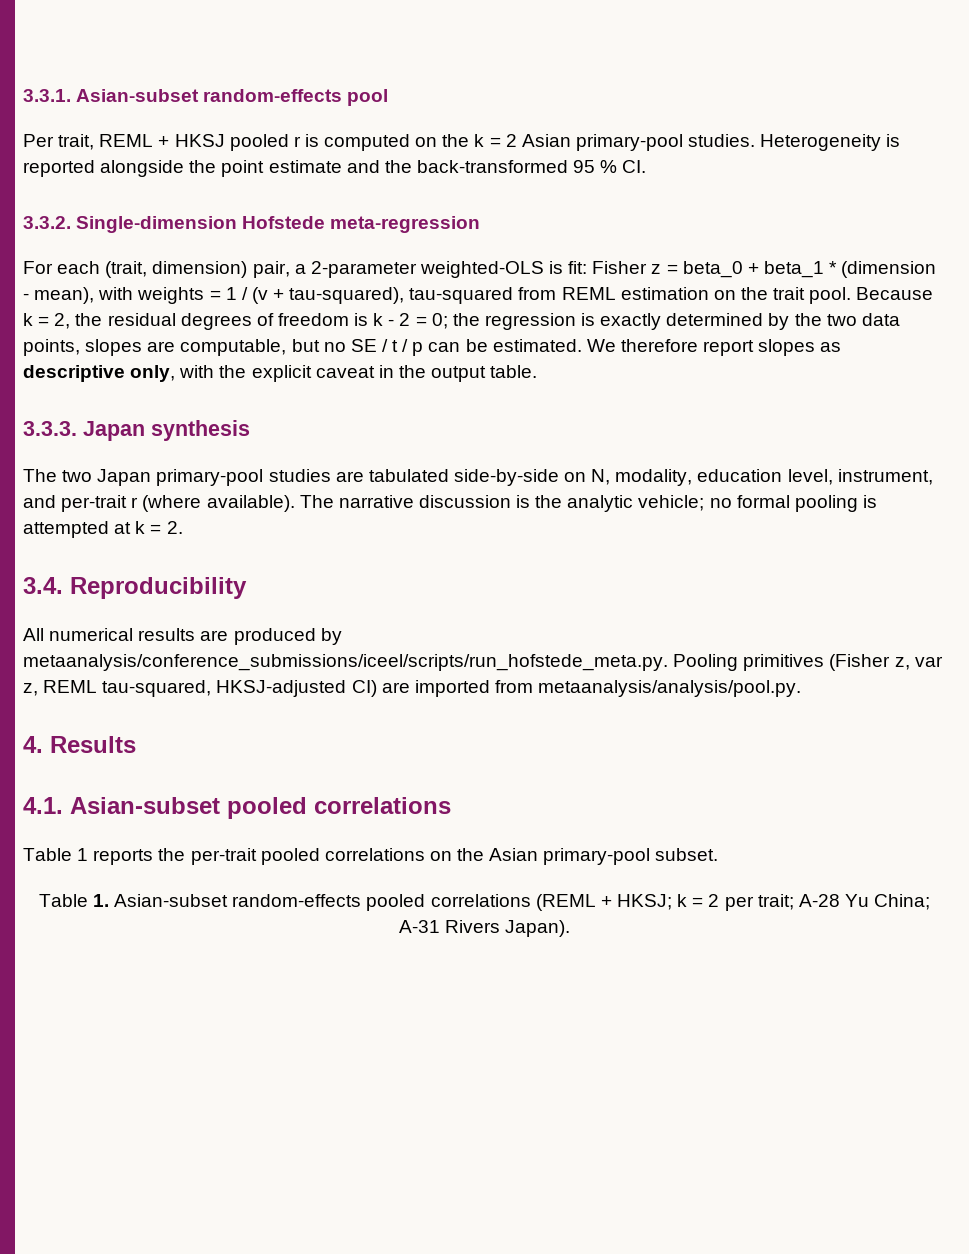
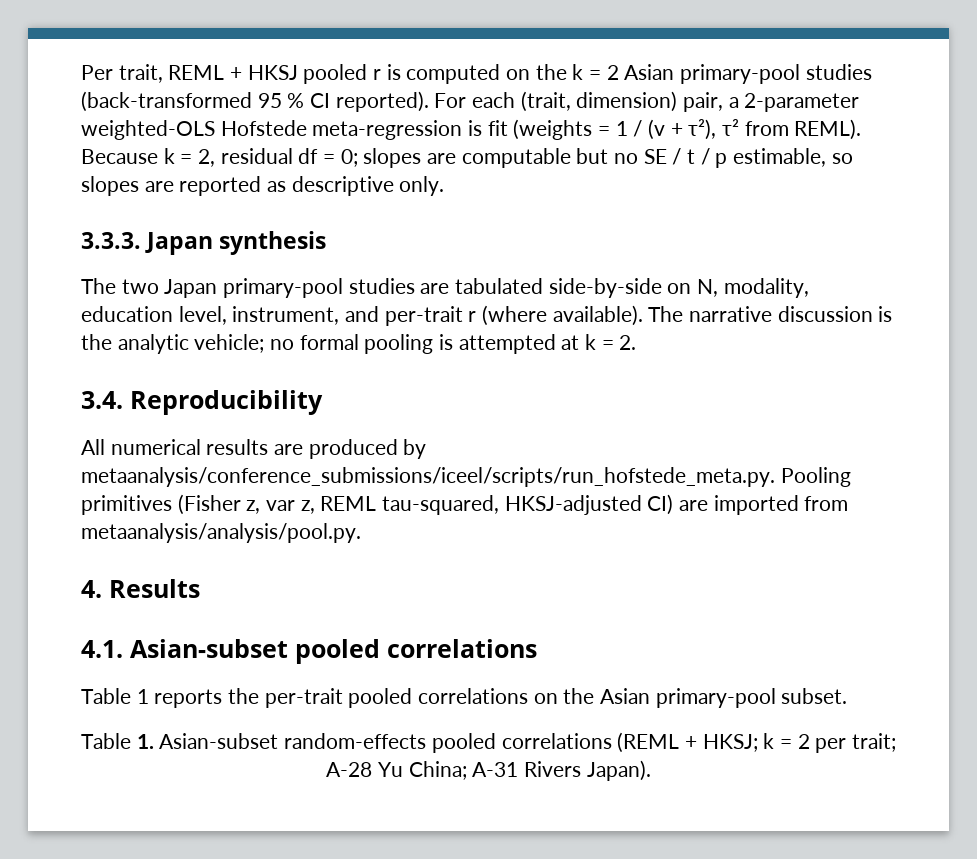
[23,89,389,106] 3.3.1. Asian-subset random-effects pool // -> (81, 72) none
[688,134,901,151] [23,160,647,177] [23,216,481,233] studies. Heterogeneity is reported alongside the point estimate and the back-transformed 95 % CI. // 3.3.2. Single-dimension Hofstede meta-regression // -> [805,64,872,80] [81,91,429,112] studies (back-transformed 95 % CI reported).
[549,261,937,278] [23,287,205,304] is fit: Fisher z = beta_0 + beta_1 * (dimension - mean), with weights -> [220,119,593,140] Hofstede meta-regression is fit (weights
[289,287,934,304] [23,313,900,330] [23,339,287,356] tau-squared), tau-squared from REML estimation on the trait pool. Because k = 2, the residual degrees of freedom is k - 2 = 0; the regression is exactly determined by the two data points, slopes are computable, -> [688,119,862,140] [81,148,571,168] τ²), τ² from REML). Because k = 2, residual df = 0; slopes are computable
[428,339,842,356] [23,365,538,382] can be estimated. We therefore report slopes as descriptive only, with the explicit caveat in the output table. -> [733,148,853,167] [81,176,445,196] estimable, so slopes are reported as descriptive only.

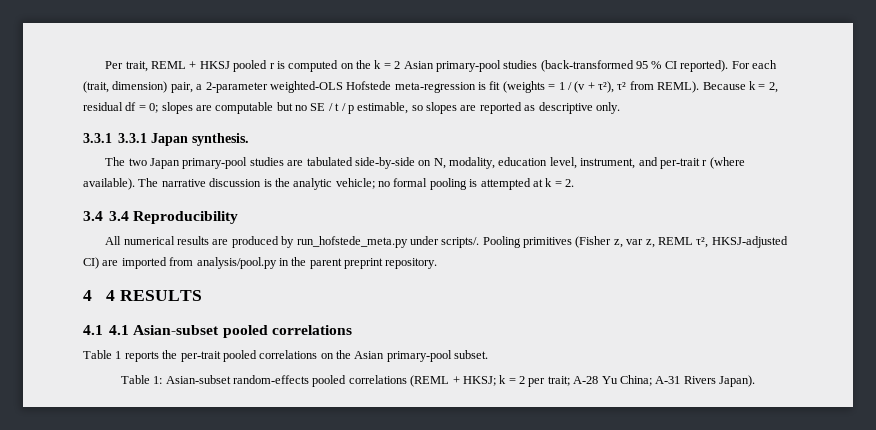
[81,231,327,255] 3.3.3. Japan synthesis -> [83,133,250,146] 3.3.1 3.3.1 Japan synthesis.
[81,391,123,409] 3.4. -> [83,211,130,221] 3.4 3.4
[81,467,775,487] metaanalysis/conference_submissions/iceel/scripts/run_hofstede_meta.py. -> [296,236,480,248] run_hofstede_meta.py under scripts/.
[382,495,500,515] tau-squared, -> [696,237,709,248] τ²,
[81,523,361,543] [81,579,200,598] [81,640,123,658] metaanalysis/analysis/pool.py. // 4. Results // 4.1. -> [196,257,438,269] [83,290,203,301] [83,325,130,335] analysis/pool.py in the parent preprint repository. // 4 4 RESULTS // 4.1 4.1
[136,734,154,749] 1. -> [153,376,163,384] 1:

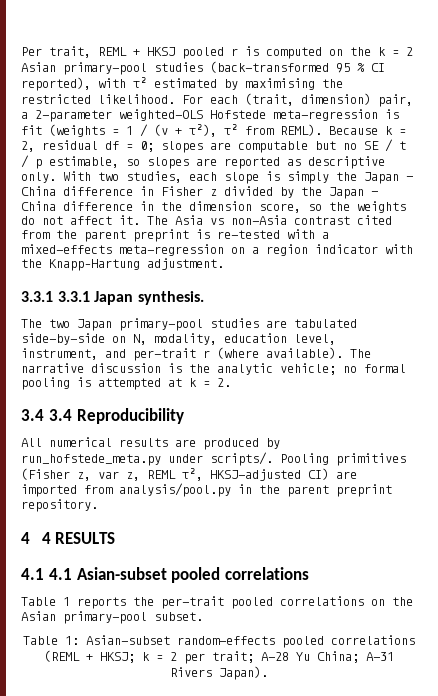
[680,60,729,72] reported). -> [21,77,343,91] [21,94,175,104] reported), with τ² estimated by maximising the restricted likelihood.
(620, 108) none -> [63,171,413,184] [21,186,378,199] [21,201,406,213] [21,215,392,225] [21,229,329,242] [21,244,413,256] [21,258,224,271] With two studies, each slope is simply the Japan − China difference in Fisher z divided by the Japan − China difference in the dimension score, so the weights do not affect it. The Asia vs non-Asia contrast cited from the parent preprint is re-tested with a mixed-effects meta-regression on a region indicator with the Knapp–Hartung adjustment.

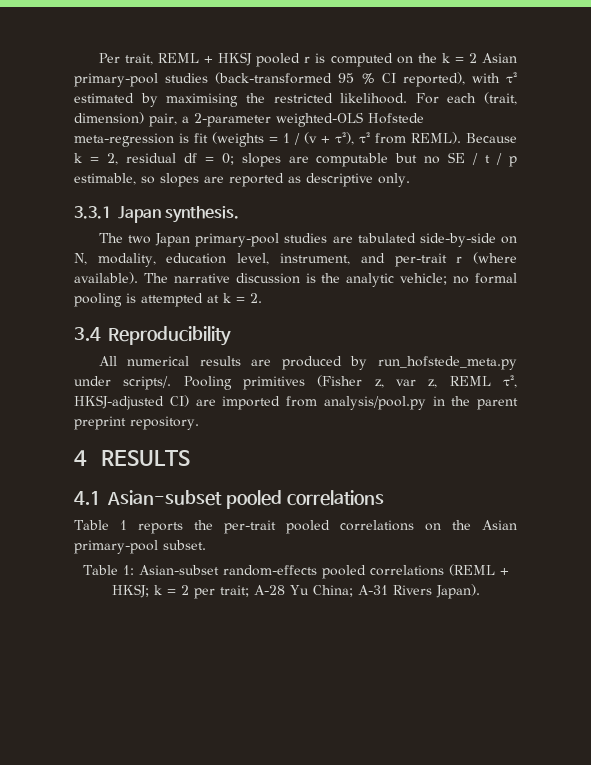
[63,171,413,184] [21,186,378,199] [21,201,406,213] [21,215,392,225] [21,229,329,242] [21,244,413,256] [21,258,224,271] [21,291,91,302] With two studies, each slope is simply the Japan − China difference in Fisher z divided by the Japan − China difference in the dimension score, so the weights do not affect it. The Asia vs non-Asia contrast cited from the parent preprint is re-tested with a mixed-effects meta-regression on a region indicator with the Knapp–Hartung adjustment. // 3.3.1 3.3.1 -> [74,206,111,219] // 3.3.1
[49,409,73,421] 3.4 -> (101, 334) none
[41,532,51,544] 4 -> (87, 458) none
[49,568,73,580] 4.1 -> (101, 498) none

